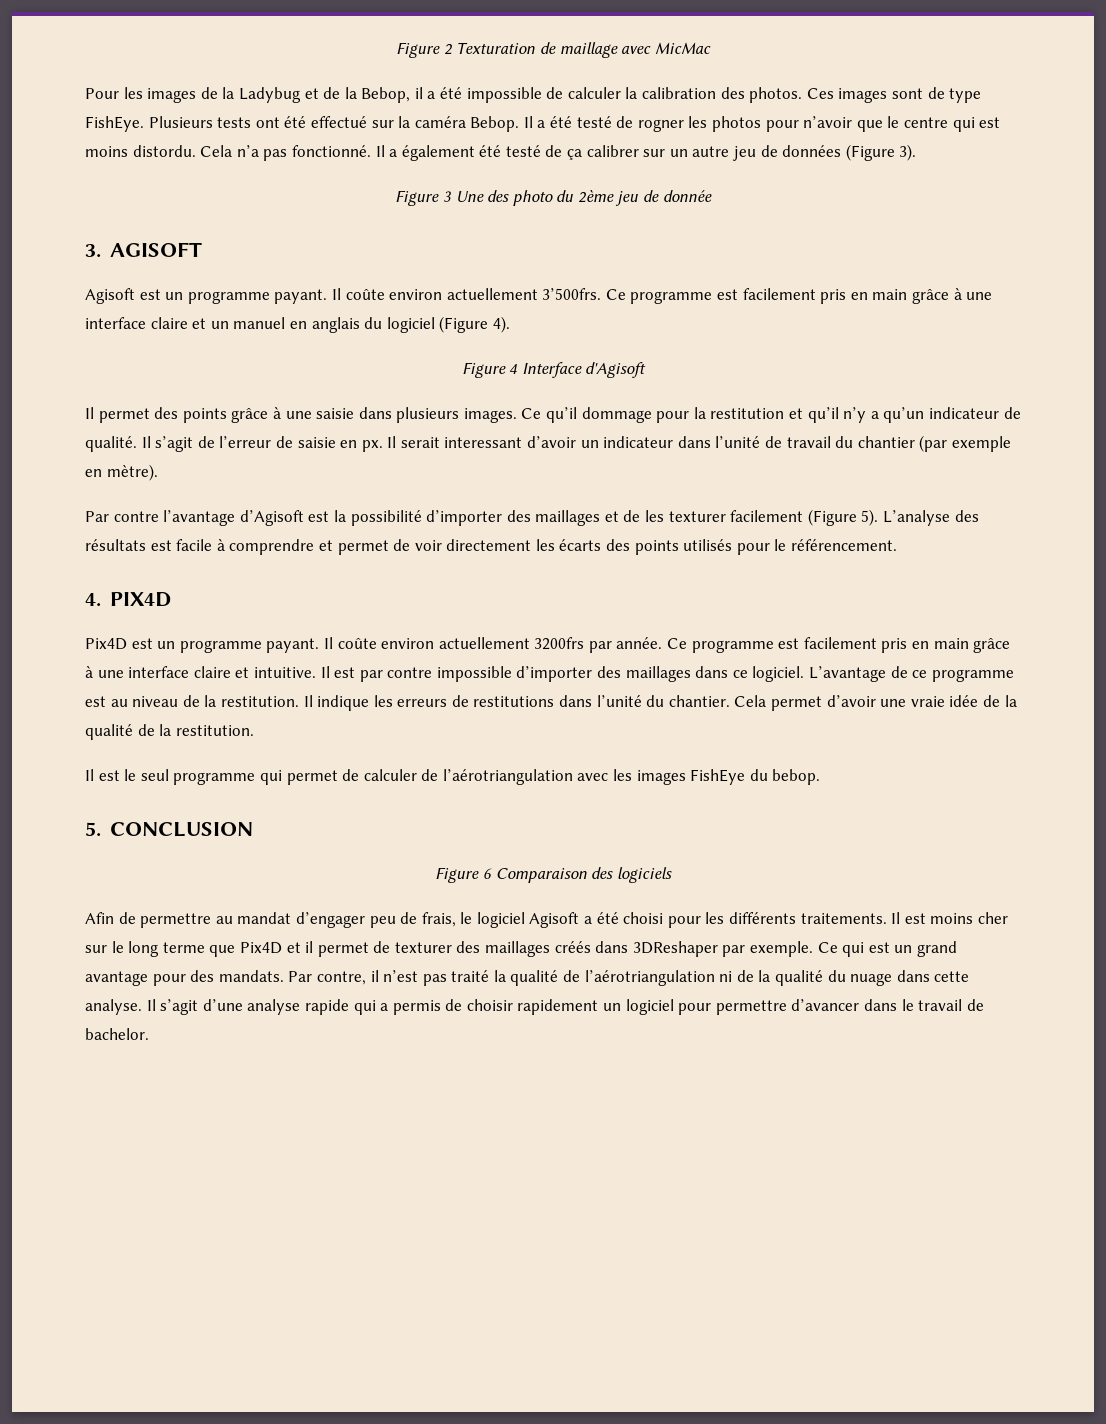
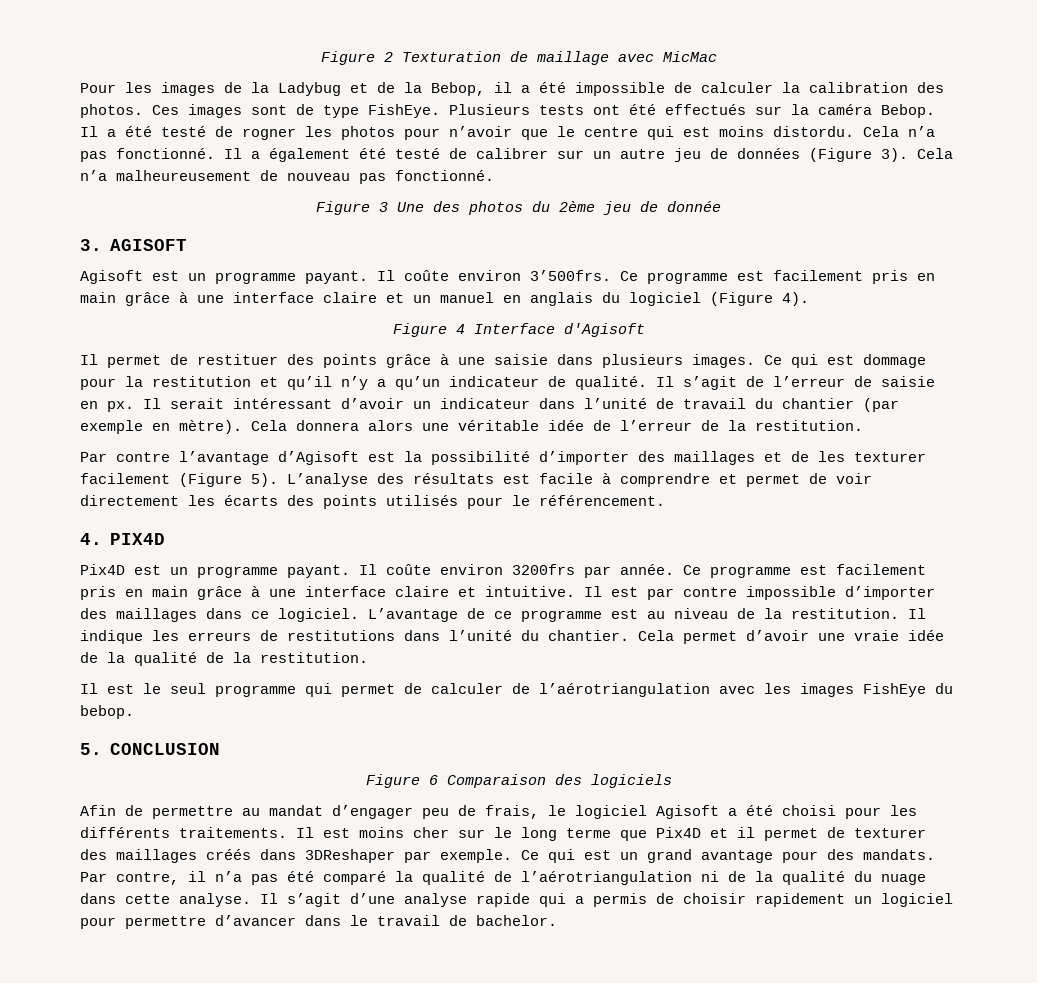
[310,116,367,128] effectué -> [665,104,746,115] effectués
[567,149,583,160] ça -> (467, 153) none
(917, 152) none -> [917,148,953,159] [80,170,494,184] Cela n’a malheureusement de nouveau pas fonctionné.
[512,190,553,206] photo -> [468,201,523,215] photos
[446,288,538,300] actuellement -> (521, 275) none
(150, 415) none -> [170,354,278,365] de restituer
[546,407,578,423] qu’il -> [791,354,854,368] qui est
[444,437,523,448] interessant -> [233,398,332,409] intéressant
(158, 472) none -> [251,420,863,431] Cela donnera alors une véritable idée de l’erreur de la restitution.
[438,637,530,649] actuellement -> (503, 569) none
[383,970,490,986] n’est pas traité -> [215,871,386,885] n’a pas été comparé

